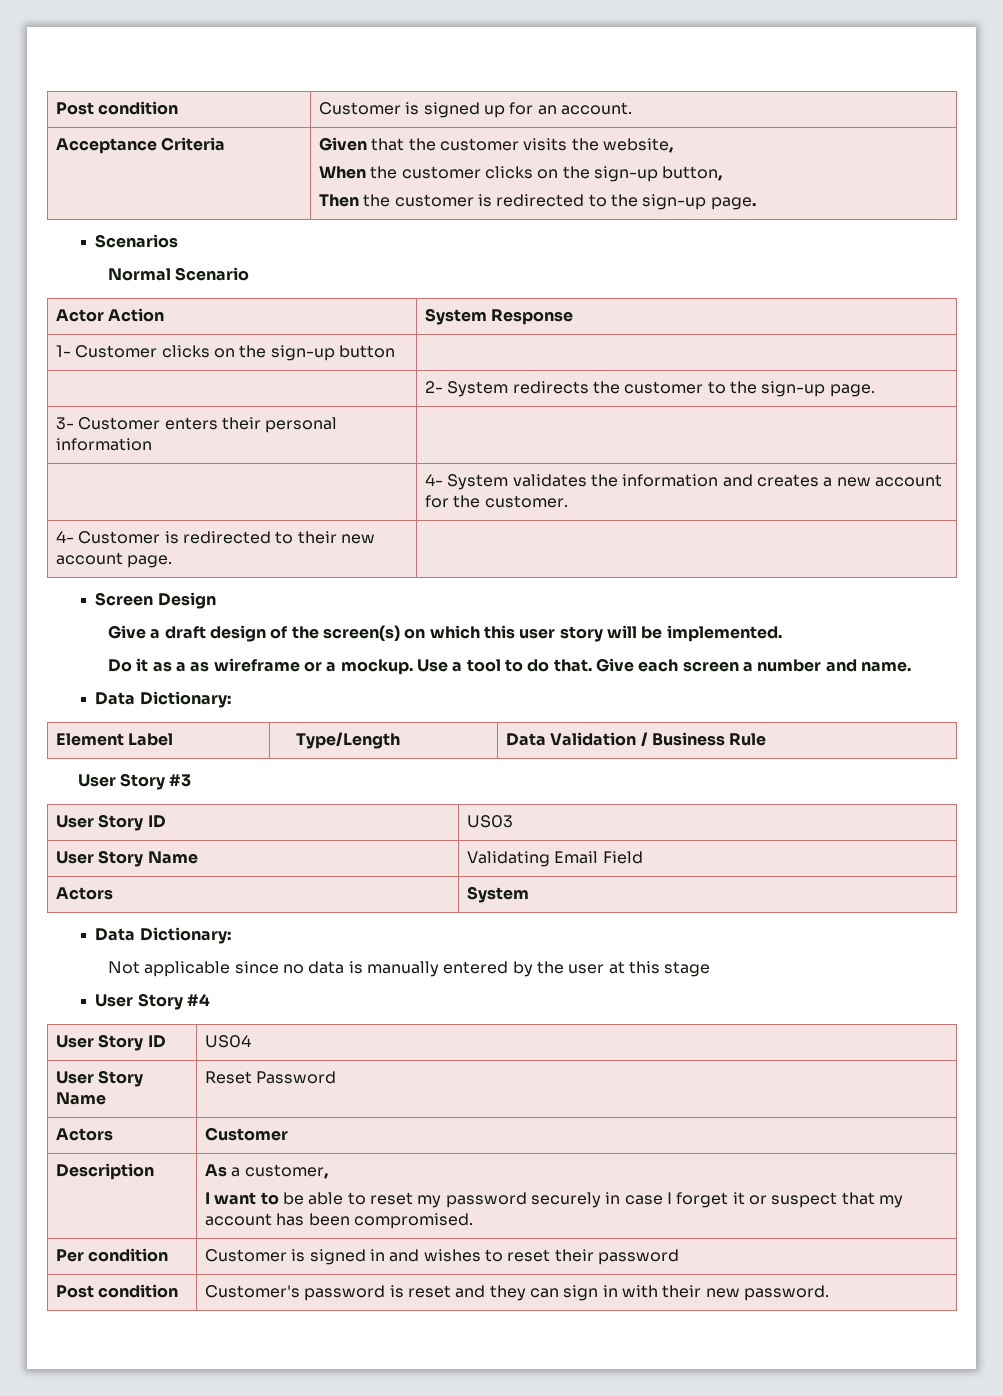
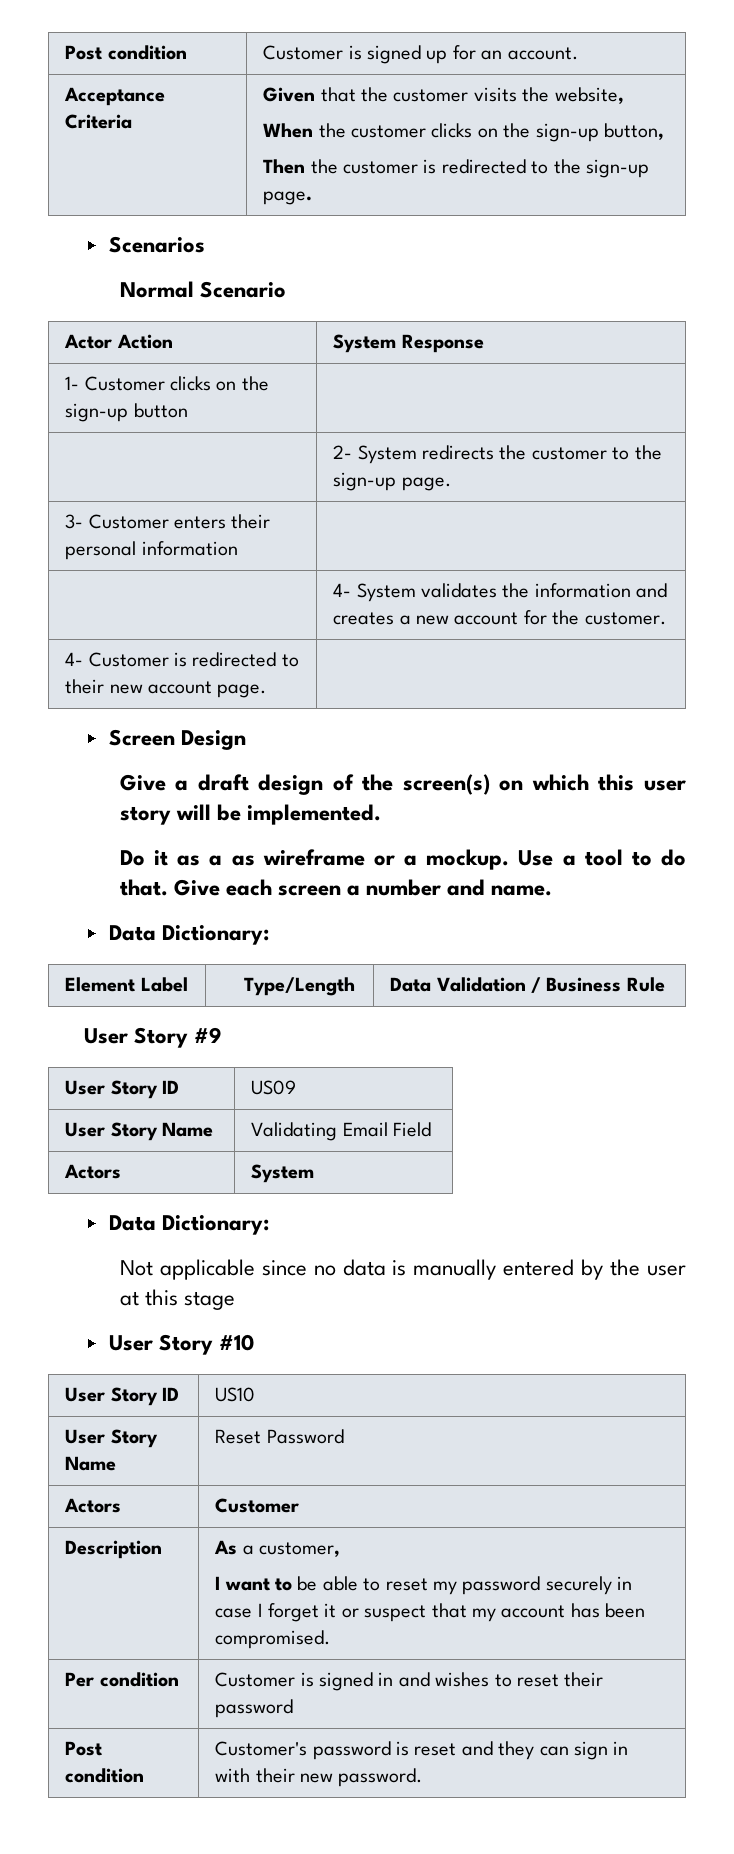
[169,774,192,787] [56,814,166,831] [467,815,514,828] #3 // User Story ID | US03 -> [194,1027,223,1043] [65,1080,180,1099] [251,1080,297,1095] #9 // User Story ID | US09
[186,993,210,1006] [56,1034,166,1051] [205,1035,252,1048] #4 // User Story ID | US04 -> [218,1334,254,1351] [65,1387,180,1406] [215,1387,256,1402] #10 // User Story ID | US10

